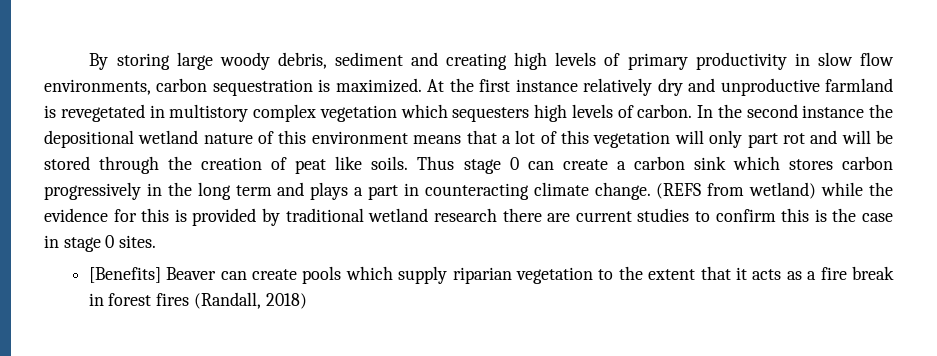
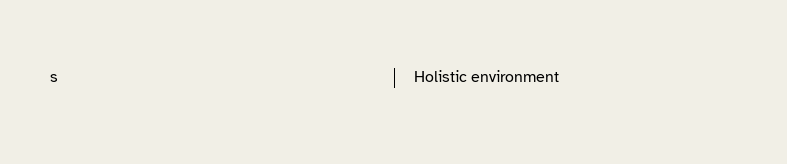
[89,52,895,70] [44,78,893,96] [44,104,893,122] [44,130,893,148] [44,156,893,174] [44,182,893,200] [44,208,893,226] [44,235,157,252] [88,266,895,284] [88,292,307,309] By storing large woody debris, sediment and creating high levels of primary productivity in slow flow environments, carbon sequestration is maximized. At the first instance relatively dry and unproductive farmland is revegetated in multistory complex vegetation which sequesters high levels of carbon. In the second instance the depositional wetland nature of this environment means that a lot of this vegetation will only part rot and will be stored through the creation of peat like soils. Thus stage 0 can create a carbon sink which stores carbon progressively in the long term and plays a part in counteracting climate change. (REFS from wetland) while the evidence for this is provided by traditional wetland research there are current studies to confirm this is the case in stage 0 sites. // [Benefits] Beaver can create pools which supply riparian vegetation to the extent that it acts as a fire break in forest fires (Randall, 2018) -> [50,74,58,82] [414,70,560,82] s // Holistic environment

